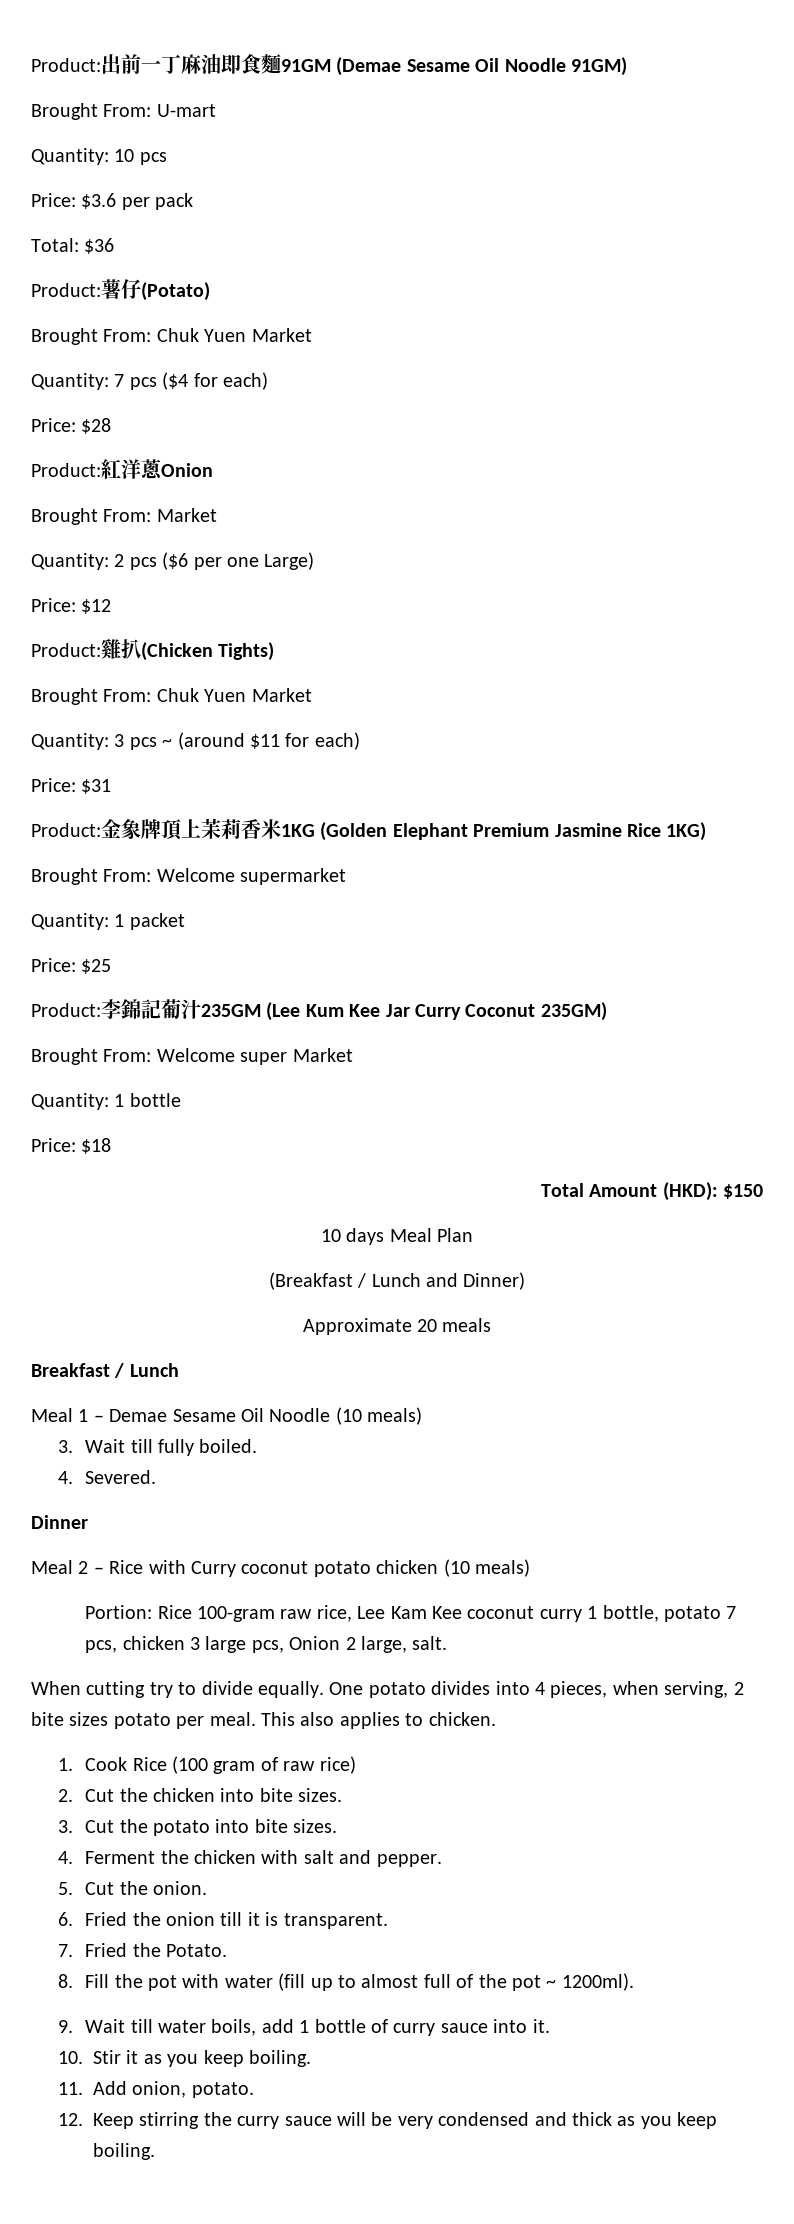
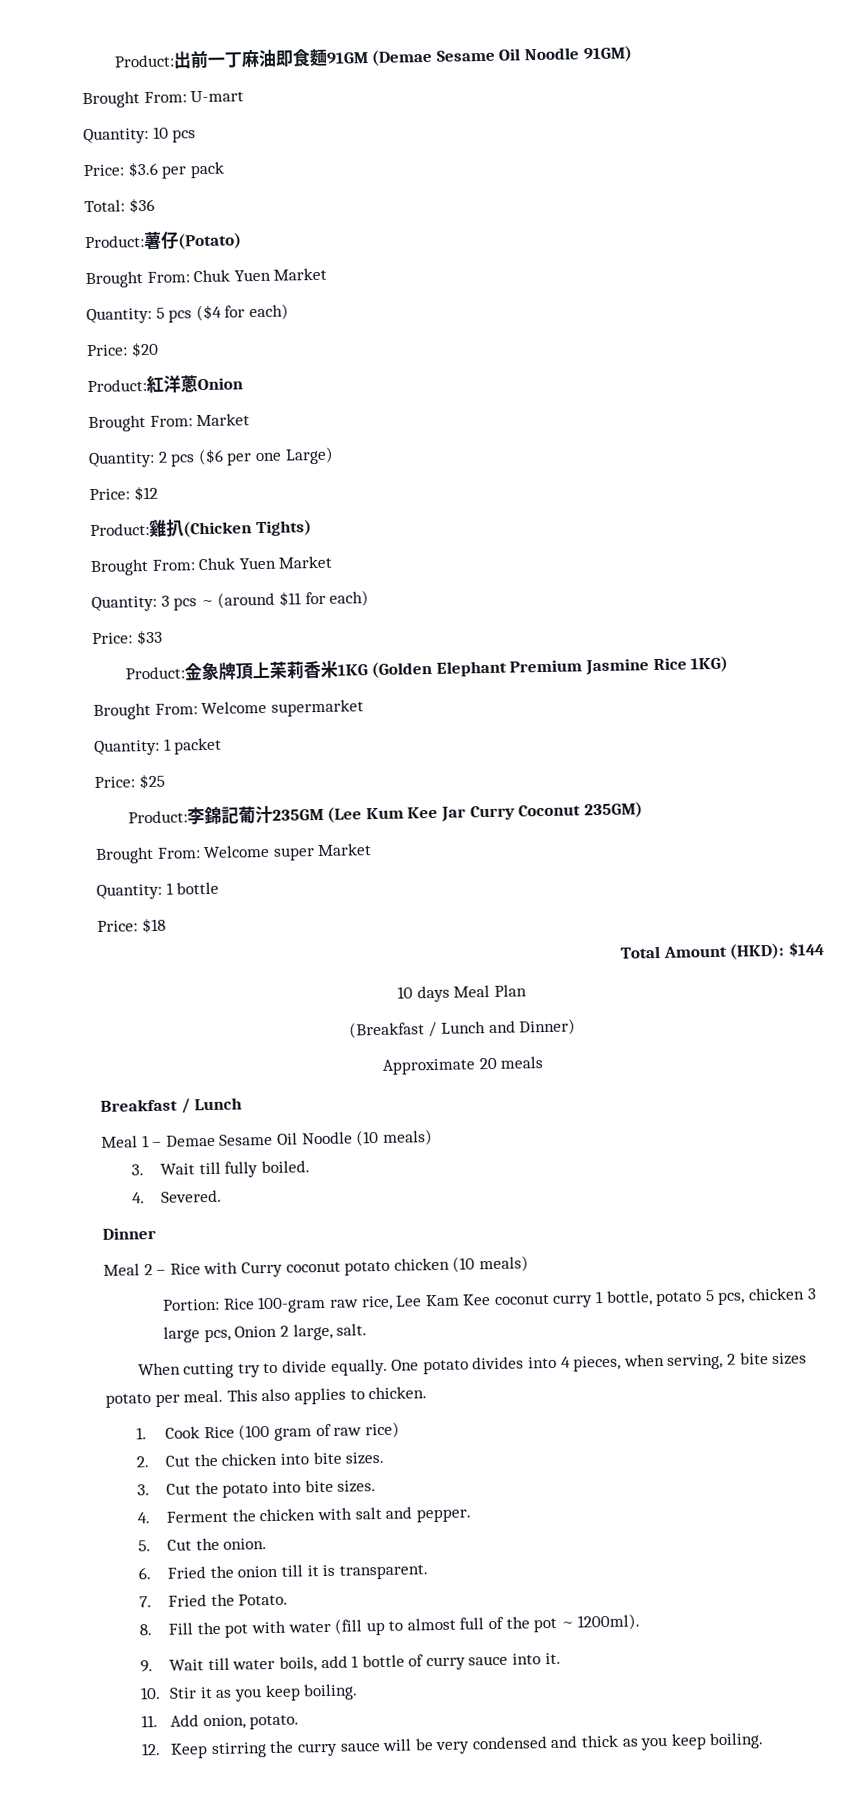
[114,374,125,387] 7 -> [155,307,165,319] 5
[81,418,112,434] $28 -> [130,341,159,358] $20
[81,779,112,794] $31 -> [136,629,163,646] $33
[722,1184,763,1199] $150 -> [788,942,825,957] $144
[726,1606,737,1619] 7 -> [704,1290,715,1302] 5

